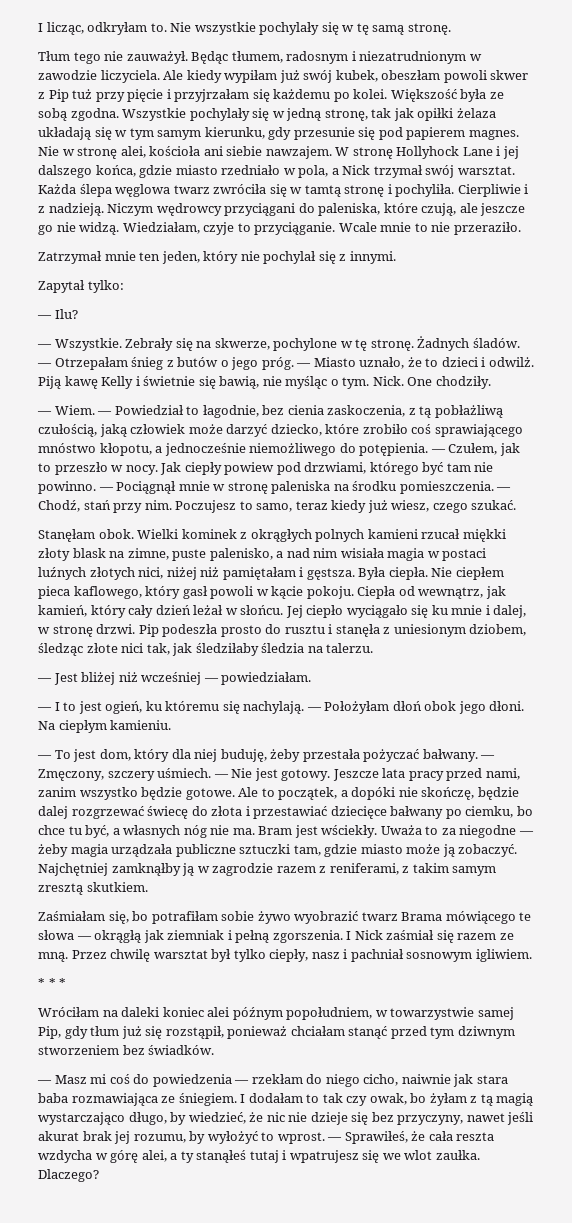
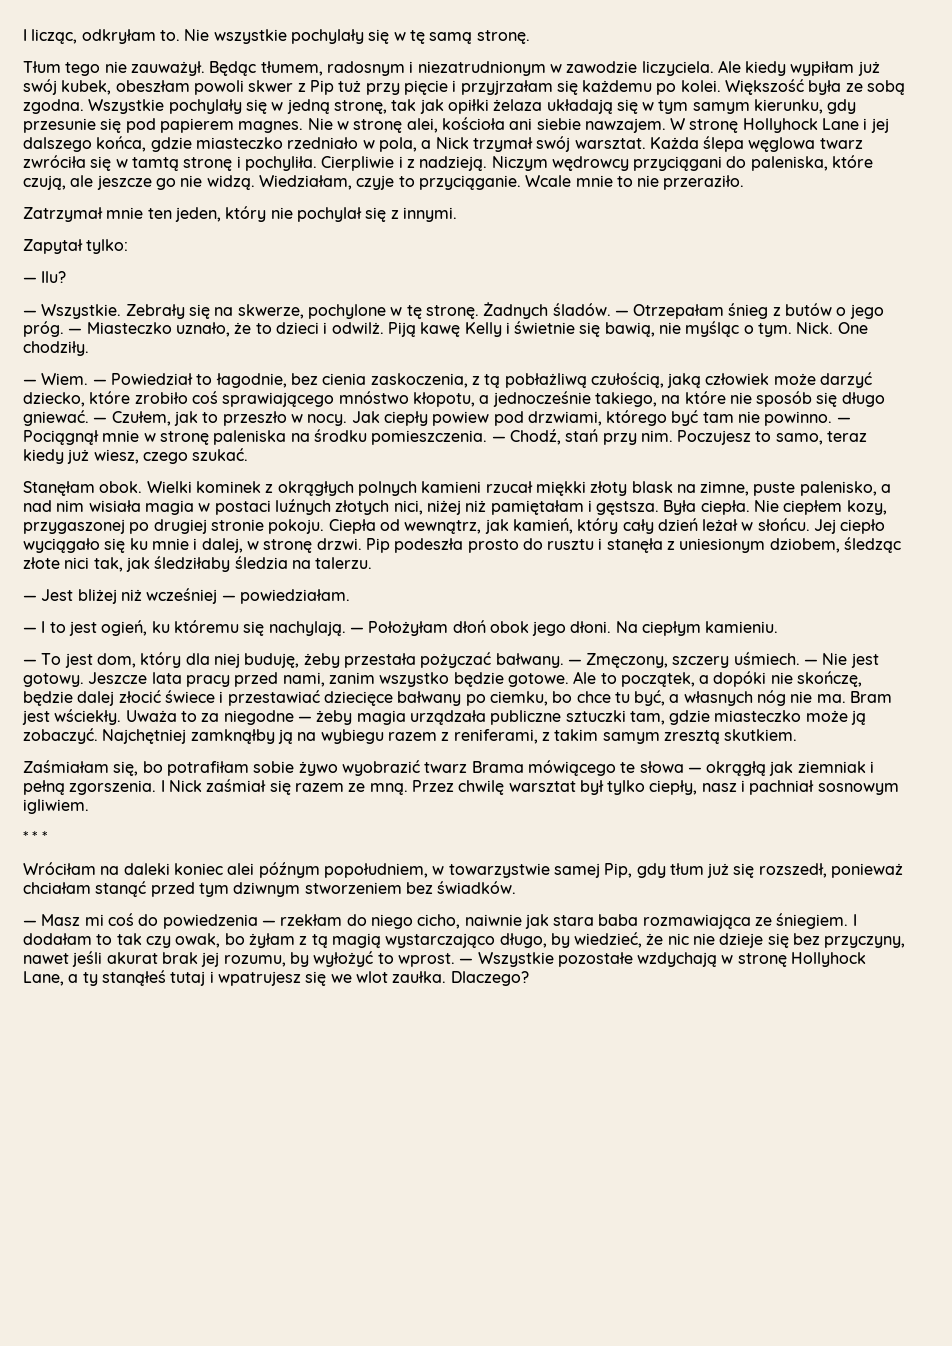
[175,165,218,175] miasto -> [195,137,283,149] miasteczko
[313,357,356,367] Miasto -> [86,322,172,334] Miasteczko
[249,443,429,456] niemożliwego do potępienia. -> [594,391,885,407] [23,410,89,426] takiego, na które nie sposób się długo gniewać.
[38,586,304,599] pieca kaflowego, który gasł powoli w kącie -> [846,500,887,515] [23,519,264,534] kozy, przygaszonej po drugiej stronie
[71,806,243,819] rozgrzewać świecę do złota -> [118,690,215,703] złocić świece
[360,844,403,854] miasto -> [714,710,802,722] miasteczko
[197,863,274,876] w zagrodzie -> [297,729,384,744] na wybiegu
[165,1026,224,1039] rozstąpił, -> [758,863,827,878] rozszedł,
[344,1131,495,1144] [38,1150,167,1163] Sprawiłeś, że cała reszta wzdycha w górę alei, -> [477,952,867,967] [23,971,64,986] Wszystkie pozostałe wzdychają w stronę Hollyhock Lane,

